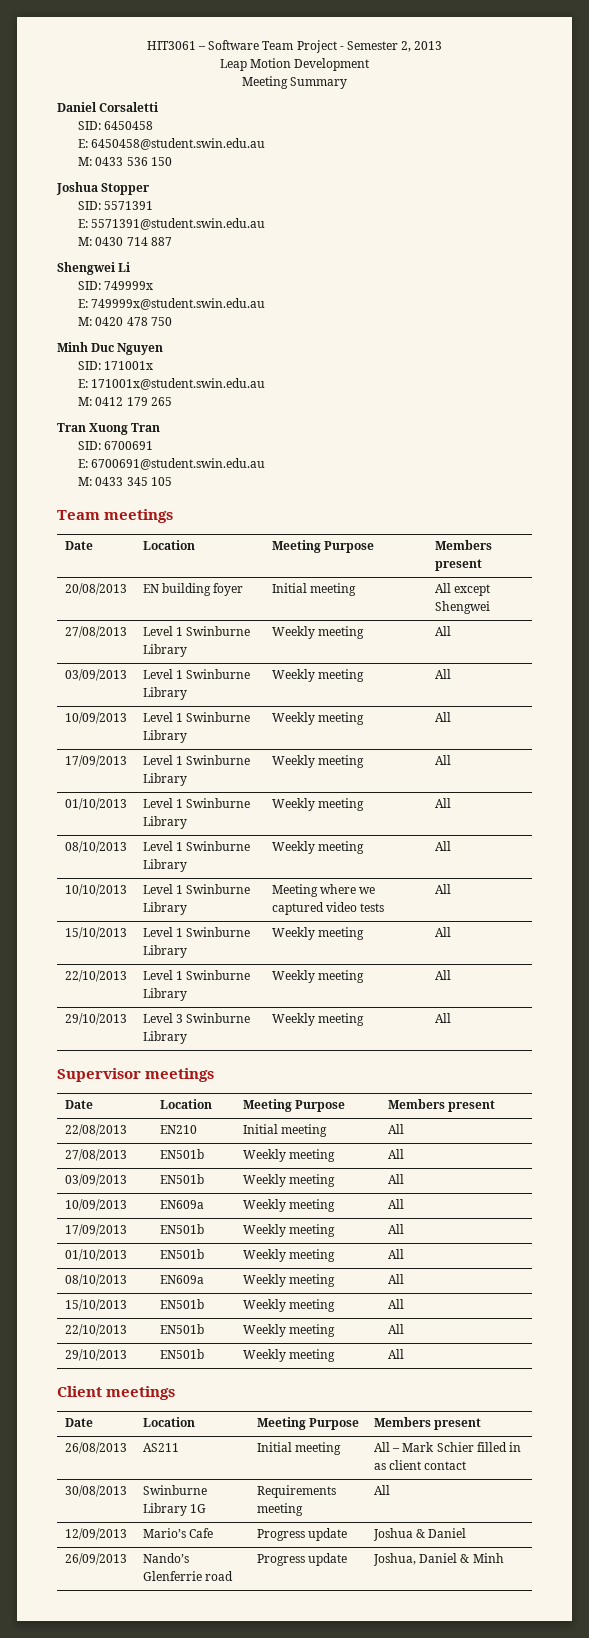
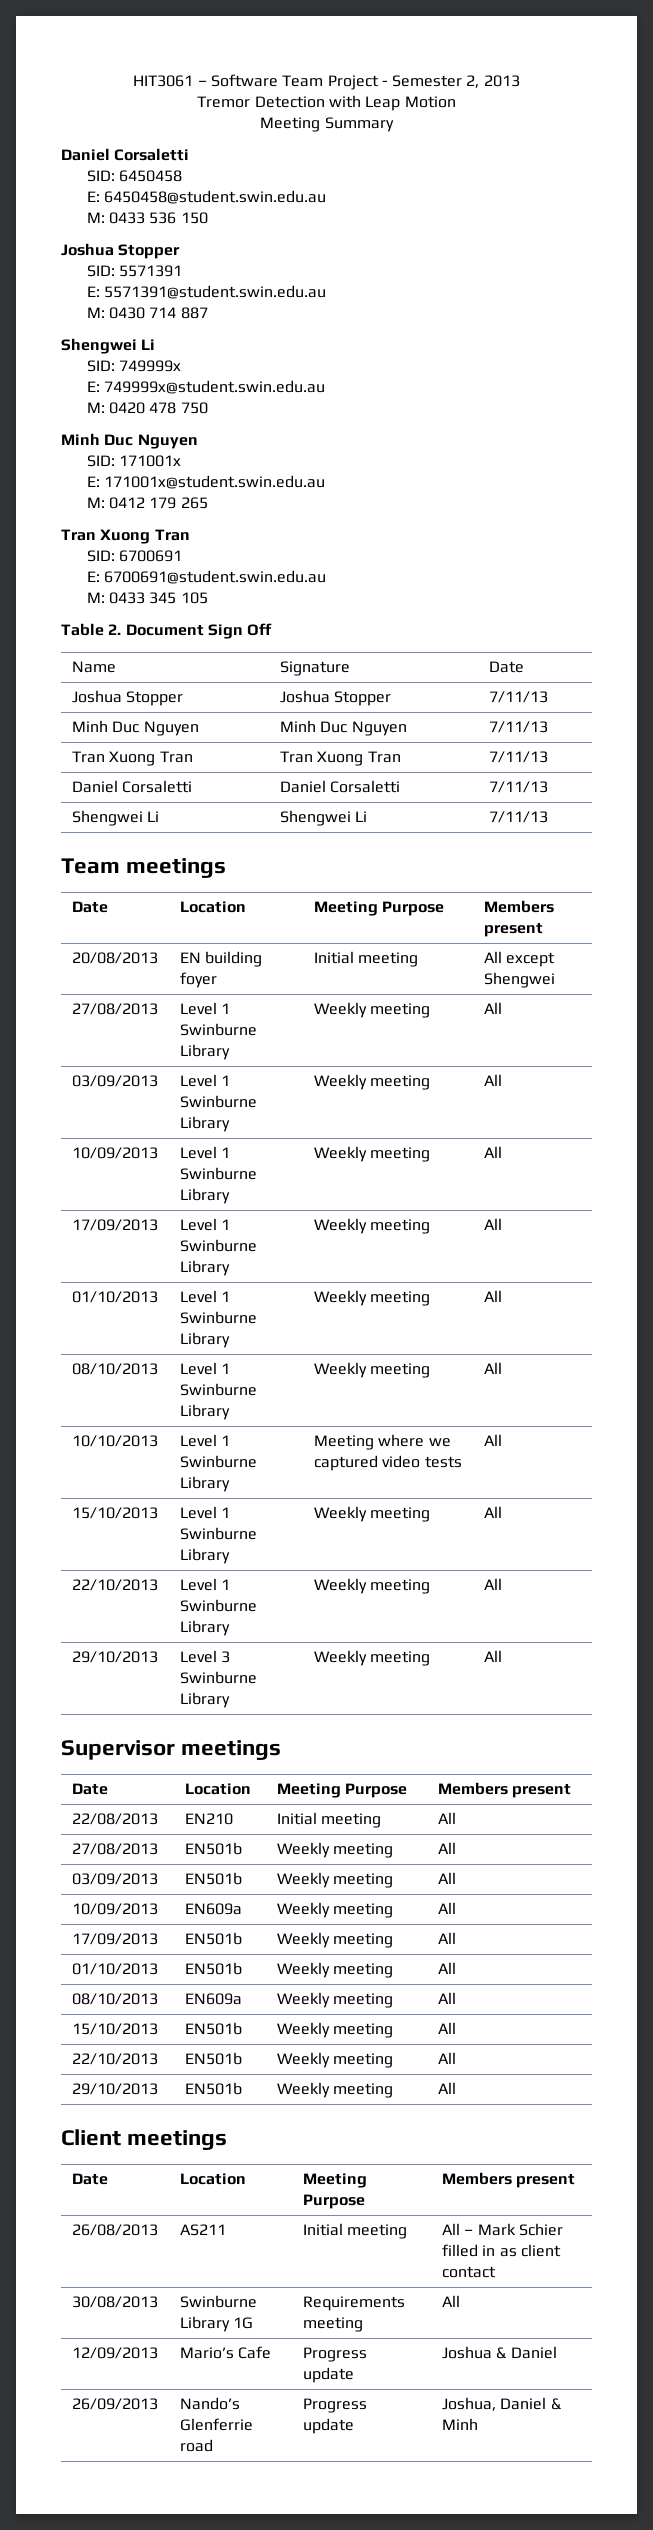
(443, 45) none -> [197,95,361,108] Tremor Detection with
[294,58,370,71] Development -> (456, 102) none
(172, 481) none -> [61,623,273,639] [71,661,116,673] [279,661,350,676] [488,661,524,673] [71,690,184,706] [279,690,392,706] [488,691,548,703] [71,720,199,736] [279,720,407,736] [488,721,548,733] [71,751,193,766] [279,751,401,766] [488,751,548,763] [71,780,193,793] [279,780,401,793] [488,781,548,793] [71,810,160,826] [279,810,368,826] [488,811,548,823] // Table 2. Document Sign Off // Name | Signature | Date // Joshua Stopper | Joshua Stopper | 7/11/13 // Minh Duc Nguyen | Minh Duc Nguyen | 7/11/13 // Tran Xuong Tran | Tran Xuong Tran | 7/11/13 // Daniel Corsaletti | Daniel Corsaletti | 7/11/13 // Shengwei Li | Shengwei Li | 7/11/13

